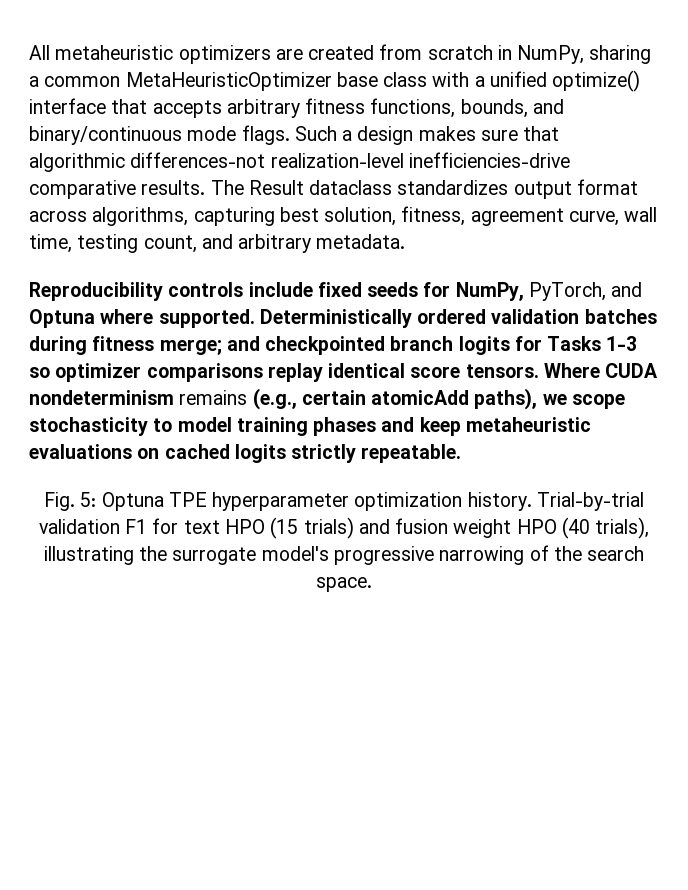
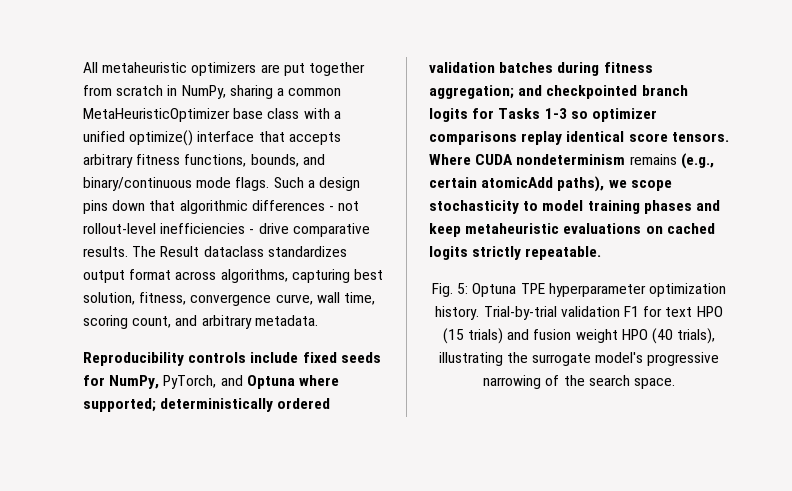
[308,45,375,60] created -> [283,62,365,76] put together
[418,126,560,141] [29,152,570,172] makes sure that algorithmic differences-not realization-level inefficiencies-drive -> [83,200,360,214] [83,223,289,234] pins down that algorithmic differences - not rollout-level inefficiencies - drive
[470,208,564,226] agreement -> [190,294,272,306] convergence
[77,234,139,253] testing -> [83,315,128,329] scoring
[158,309,412,328] supported. Deterministically -> [83,398,274,412] supported; deterministically
[159,339,222,355] merge; -> [429,85,514,99] aggregation;

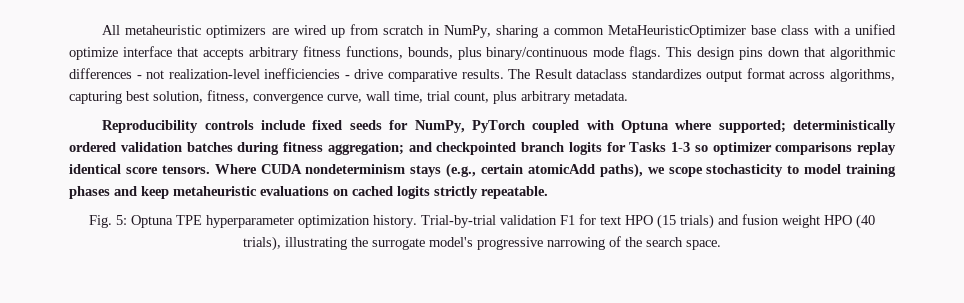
[283,62,365,76] put together -> [293,25,345,38] wired up
[129,130,194,146] optimize() -> [69,47,118,60] optimize
[302,154,325,165] and -> [457,47,482,60] plus
[273,177,315,188] Such a -> [666,47,693,57] This
[83,223,156,234] rollout-level -> [168,69,260,79] realization-level
[83,315,198,329] scoring count, and -> [427,91,517,104] trial count, plus
[163,375,243,389] PyTorch, and -> [471,120,614,133] PyTorch coupled with
[629,154,677,165] remains -> [410,165,442,177] stays

